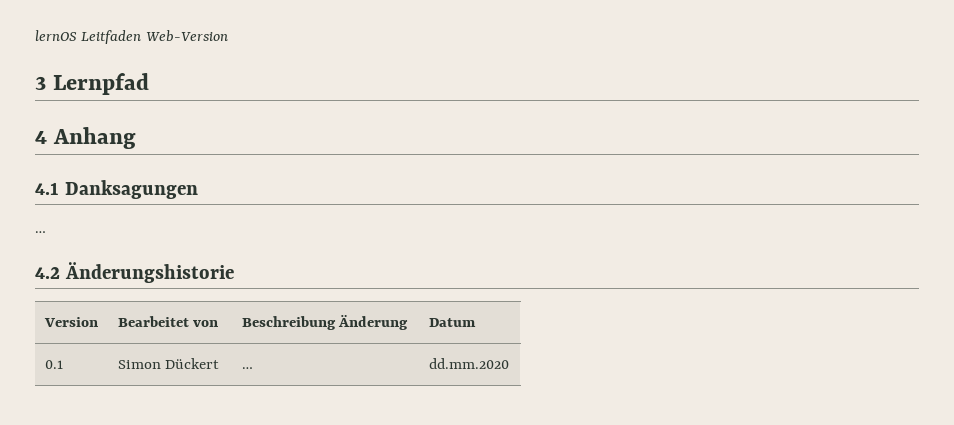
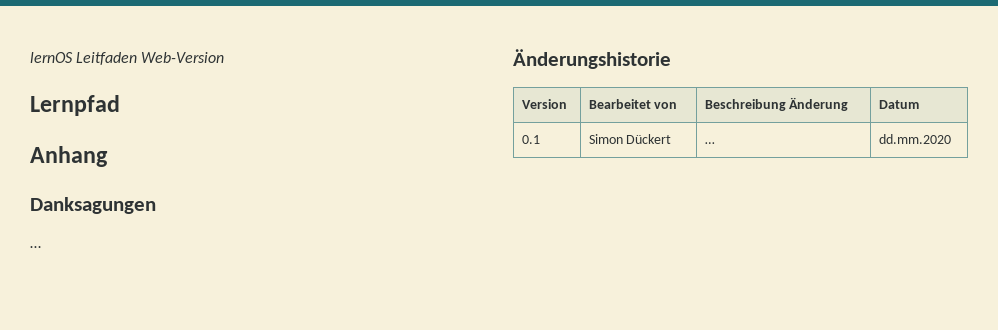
[35,76,46,90] 3 -> (225, 57) none
[35,131,47,144] 4 -> (120, 105) none
[35,182,59,195] 4.1 -> (108, 156) none
[35,267,60,279] 4.2 -> (41, 247) none

